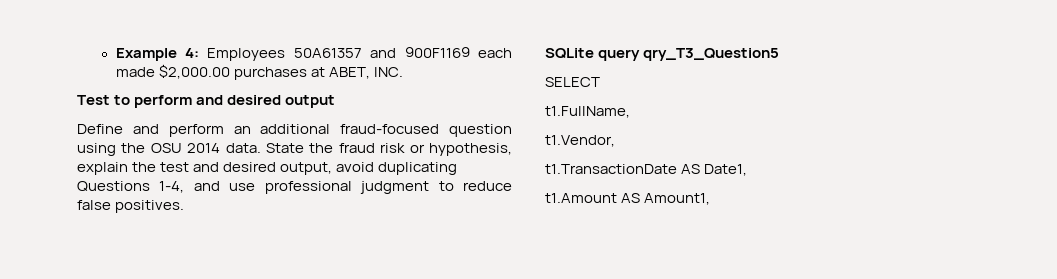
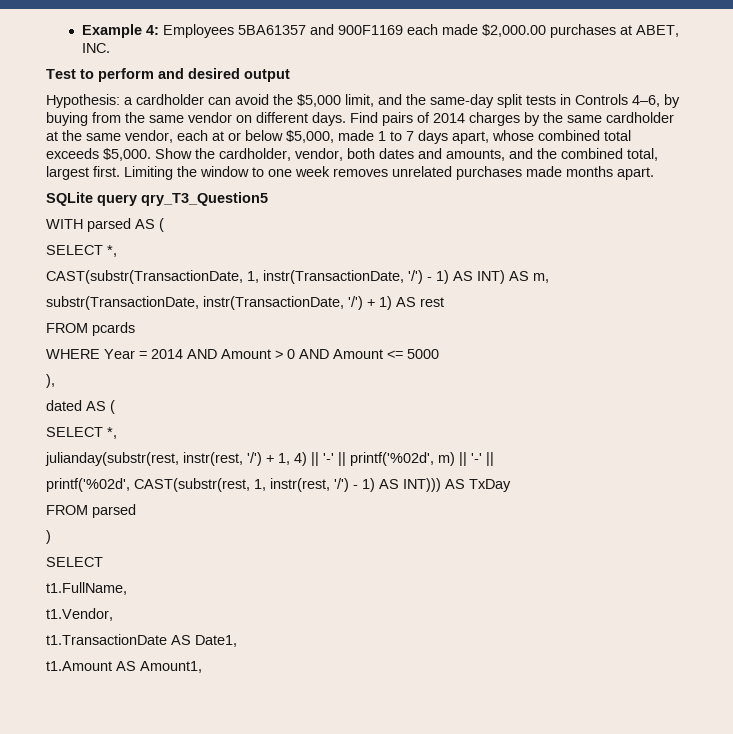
[293,48,362,58] 50A61357 -> [238,25,307,35] 5BA61357
[77,124,512,137] [77,143,512,156] [77,162,458,175] [77,181,512,194] [77,200,185,213] [545,48,780,61] Define and perform an additional fraud-focused question using the OSU 2014 data. State the fraud risk or hypothesis, explain the test and desired output, avoid duplicating Questions 1-4, and use professional judgment to reduce false positives. // SQLite query qry_T3_Question5 -> [46,94,680,108] [46,112,674,126] [46,130,631,144] [46,148,658,161] [46,166,654,180] [46,192,268,206] [46,218,164,232] [46,245,117,257] [46,270,549,284] [46,296,444,310] [46,322,135,336] [46,349,439,359] [46,374,55,388] [46,400,115,414] [46,427,117,439] [45,452,494,466] [46,478,511,492] [46,504,136,518] [46,530,51,544] Hypothesis: a cardholder can avoid the $5,000 limit, and the same-day split tests in Controls 4–6, by buying from the same vendor on different days. Find pairs of 2014 charges by the same cardholder at the same vendor, each at or below $5,000, made 1 to 7 days apart, whose combined total exceeds $5,000. Show the cardholder, vendor, both dates and amounts, and the combined total, largest first. Limiting the window to one week removes unrelated purchases made months apart. // SQLite query qry_T3_Question5 // WITH parsed AS ( // SELECT *, // CAST(substr(TransactionDate, 1, instr(TransactionDate, '/') - 1) AS INT) AS m, // substr(TransactionDate, instr(TransactionDate, '/') + 1) AS rest // FROM pcards // WHERE Year = 2014 AND Amount > 0 AND Amount <= 5000 // ), // dated AS ( // SELECT *, // julianday(substr(rest, instr(rest, '/') + 1, 4) || '-' || printf('%02d', m) || '-' || // printf('%02d', CAST(substr(rest, 1, instr(rest, '/') - 1) AS INT))) AS TxDay // FROM parsed // )

